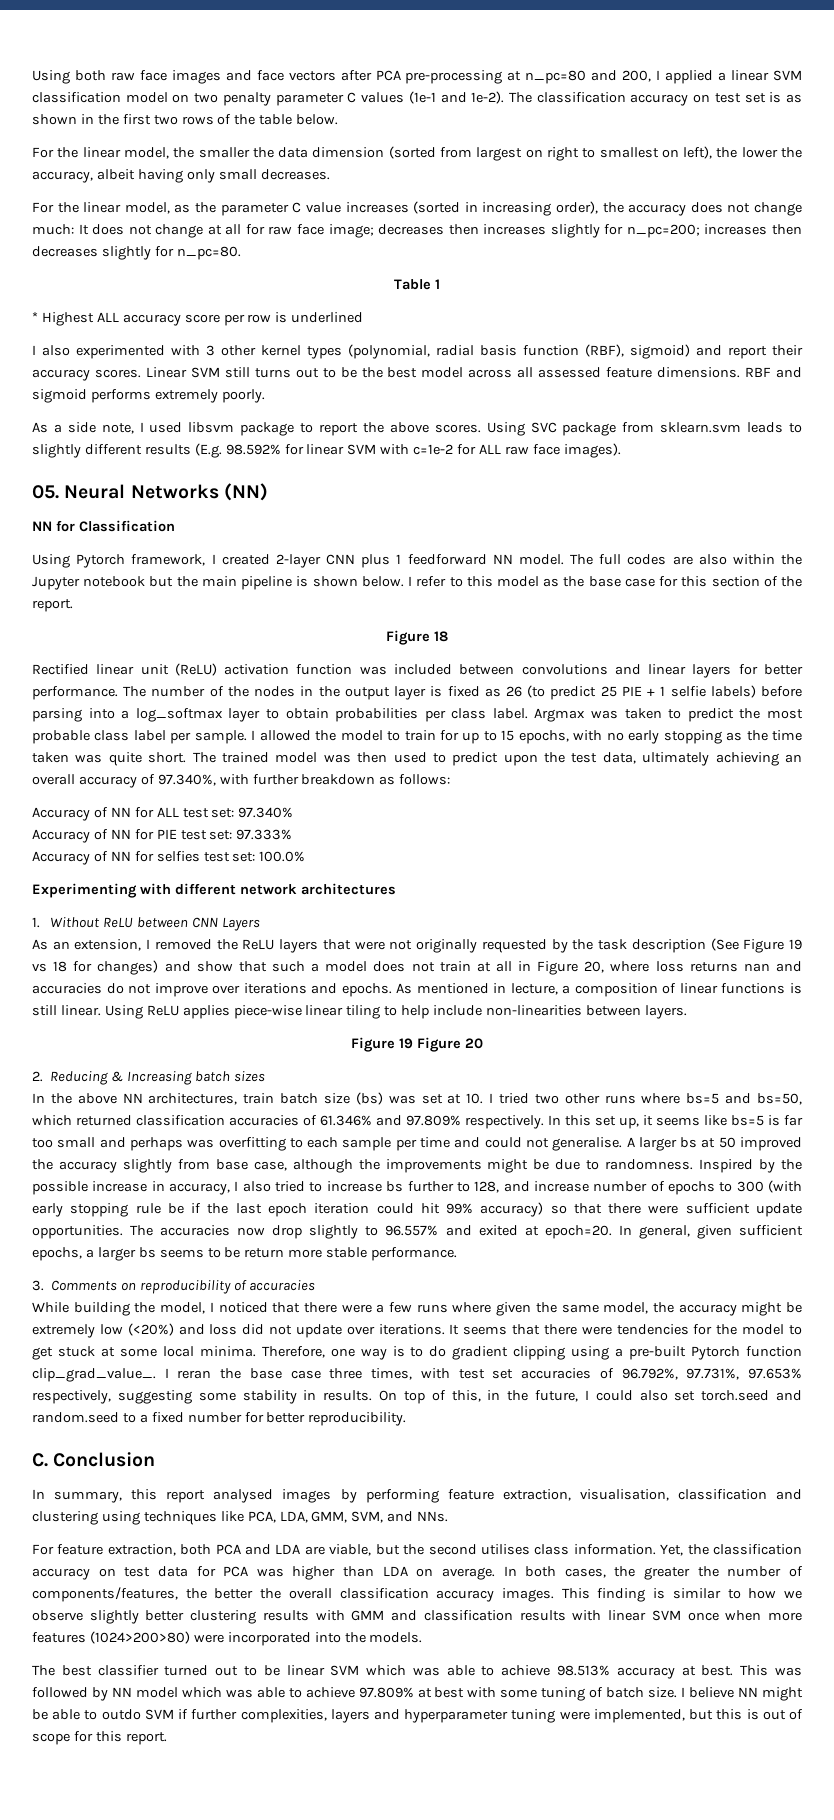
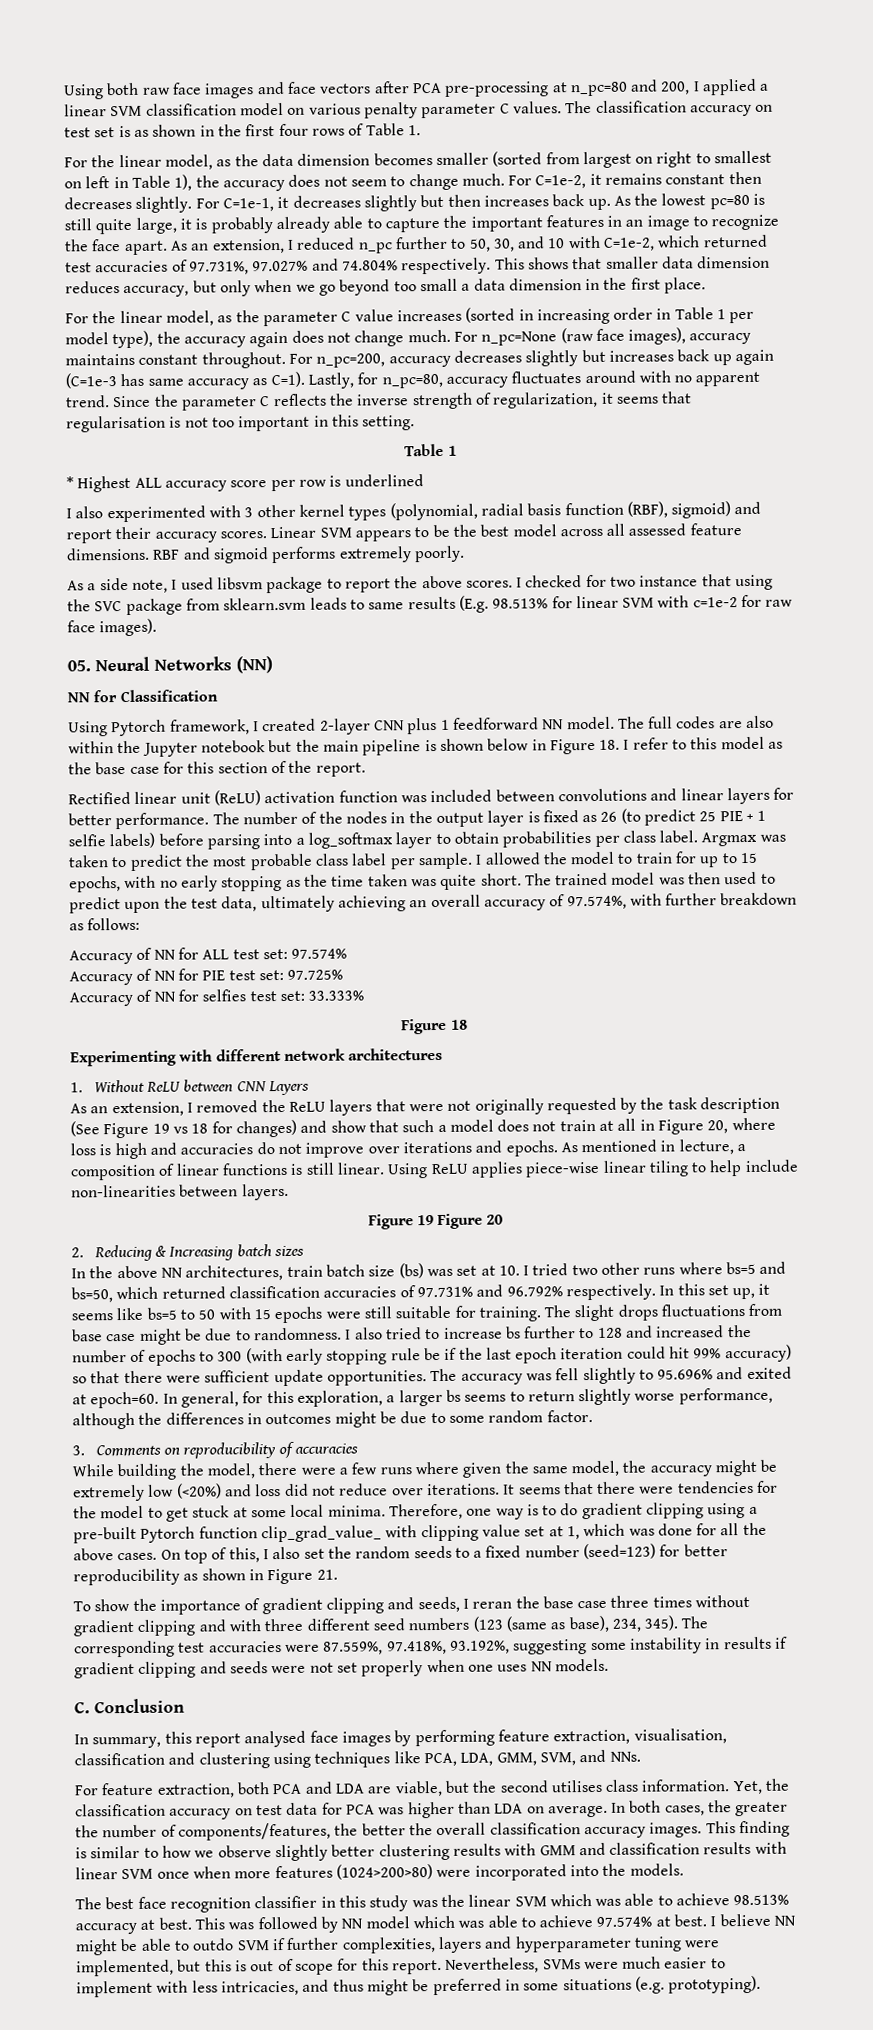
[194,93,219,103] two -> [308,103,361,115] various
[361,91,505,104] values (1e-1 and 1e-2). -> [512,101,562,114] values.
[153,115,178,125] two -> [278,123,309,137] four
[234,114,339,125] [32,147,250,159] the table below. // For the linear model, the smaller -> [365,123,421,136] [64,154,232,170] Table 1. // For the linear model, as
(385, 152) none -> [373,152,489,166] becomes smaller
[683,146,802,159] [32,169,330,183] left), the lower the accuracy, albeit having only small decreases. -> [85,171,762,192] [64,193,766,213] [64,214,780,235] [64,234,768,256] [65,255,771,275] [65,277,707,298] left in Table 1), the accuracy does not seem to change much. For C=1e-2, it remains constant then decreases slightly. For C=1e-1, it decreases slightly but then increases back up. As the lowest pc=80 is still quite large, it is probably already able to capture the important features in an image to recognize the face apart. As an extension, I reduced n_pc further to 50, 30, and 10 with C=1e-2, which returned test accuracies of 97.731%, 97.027% and 74.804% respectively. This shows that smaller data dimension reduces accuracy, but only when we go beyond too small a data dimension in the first place.
[555,201,802,216] [32,224,802,238] [32,246,241,260] order), the accuracy does not change much: It does not change at all for raw face image; decreases then increases slightly for n_pc=200; increases then decreases slightly for n_pc=80. -> [613,307,755,324] [65,327,752,349] [65,349,774,369] [65,370,761,390] [65,391,693,411] [66,414,416,433] order in Table 1 per model type), the accuracy again does not change much. For n_pc=None (raw face images), accuracy maintains constant throughout. For n_pc=200, accuracy decreases slightly but increases back up again (C=1e-3 has same accuracy as C=1). Lastly, for n_pc=80, accuracy fluctuates around with no apparent trend. Since the parameter C reflects the inverse strength of regularization, it seems that regularisation is not too important in this setting.
[224,367,319,378] still turns out -> [354,530,411,542] appears
[486,422,525,436] Using -> [516,574,774,591] [67,599,91,612] I checked for two instance that using the
[32,444,142,458] slightly different -> [368,602,405,610] same
[225,444,281,455] 98.592% -> [492,598,549,609] 98.513%
[479,444,502,454] ALL -> (763, 601) none
[361,576,404,587] below. -> [487,738,621,755] below in Figure 18.
[386,630,448,645] // Figure 18 -> (366, 769) none
[157,774,216,786] 97.340%, -> [566,895,627,910] 97.574%,
[238,807,294,818] 97.340% -> [291,948,348,959] 97.574%
[236,829,293,840] 97.333% -> [287,969,344,980] 97.725%
[259,851,306,862] 100.0% -> [308,990,365,1001] [401,1018,468,1035] 33.333% // Figure 18
[689,962,770,972] returns nan -> [99,1142,147,1160] is high
[320,1115,461,1126] 61.346% and 97.809% -> [416,1284,563,1298] 97.731% and 96.792%
[768,1115,803,1126] [32,1137,802,1151] [32,1159,482,1173] is far too small and perhaps was overfitting to each sample per time and could not generalise. A larger bs at 50 improved the accuracy slightly from base case, although the improvements -> [179,1303,783,1324] [72,1329,137,1342] to 50 with 15 epochs were still suitable for training. The slight drops fluctuations from base case
[699,1159,802,1173] [32,1181,231,1195] Inspired by the possible increase in accuracy, -> (342, 1334) none
[474,1181,589,1193] 128, and increase -> [597,1324,752,1338] 128 and increased the
[160,1225,303,1239] accuracies now drop -> [460,1368,580,1385] accuracy was fell
[385,1225,439,1236] 96.557% -> [657,1369,714,1380] 95.696%
[544,1225,612,1239] epoch=20. -> [90,1391,160,1409] epoch=60.
[696,1225,804,1239] [32,1247,82,1261] given sufficient epochs, -> [242,1390,383,1407] for this exploration,
[224,1247,458,1261] be return more stable performance. -> [527,1387,773,1406] [72,1410,593,1430] return slightly worse performance, although the differences in outcomes might be due to some random factor.
[209,1302,301,1313] I noticed that -> (255, 1471) none
[295,1324,342,1338] update -> [339,1483,389,1496] reduce
[32,1368,156,1382] clip_grad_value_. -> [260,1522,767,1543] [73,1543,728,1564] [73,1568,338,1586] [73,1596,460,1615] clip_grad_value_ with clipping value set at 1, which was done for all the above cases. On top of this, I also set the random seeds to a fixed number (seed=123) for better reproducibility as shown in Figure 21. // To show the importance of gradient clipping and seeds,
[371,1368,803,1380] [32,1390,802,1404] [32,1412,407,1426] times, with test set accuracies of 96.792%, 97.731%, 97.653% respectively, suggesting some stability in results. On top of this, in the future, I could also set torch.seed and random.seed to a fixed number for better reproducibility. -> [652,1594,751,1608] [73,1615,709,1637] [74,1636,788,1658] [74,1658,609,1679] times without gradient clipping and with three different seed numbers (123 (same as base), 234, 345). The corresponding test accuracies were 87.559%, 97.418%, 93.192%, suggesting some instability in results if gradient clipping and seeds were not set properly when one uses NN models.
(274, 1496) none -> [309,1730,339,1743] face
[97,1665,280,1676] classifier turned out to be -> [137,1894,465,1913] face recognition classifier in this study was the
[358,1687,678,1701] 97.809% at best with some tuning of batch size. -> [596,1914,708,1927] 97.574% at best.
(167, 1738) none -> [445,1956,726,1973] [76,1975,762,1998] Nevertheless, SVMs were much easier to implement with less intricacies, and thus might be preferred in some situations (e.g. prototyping).

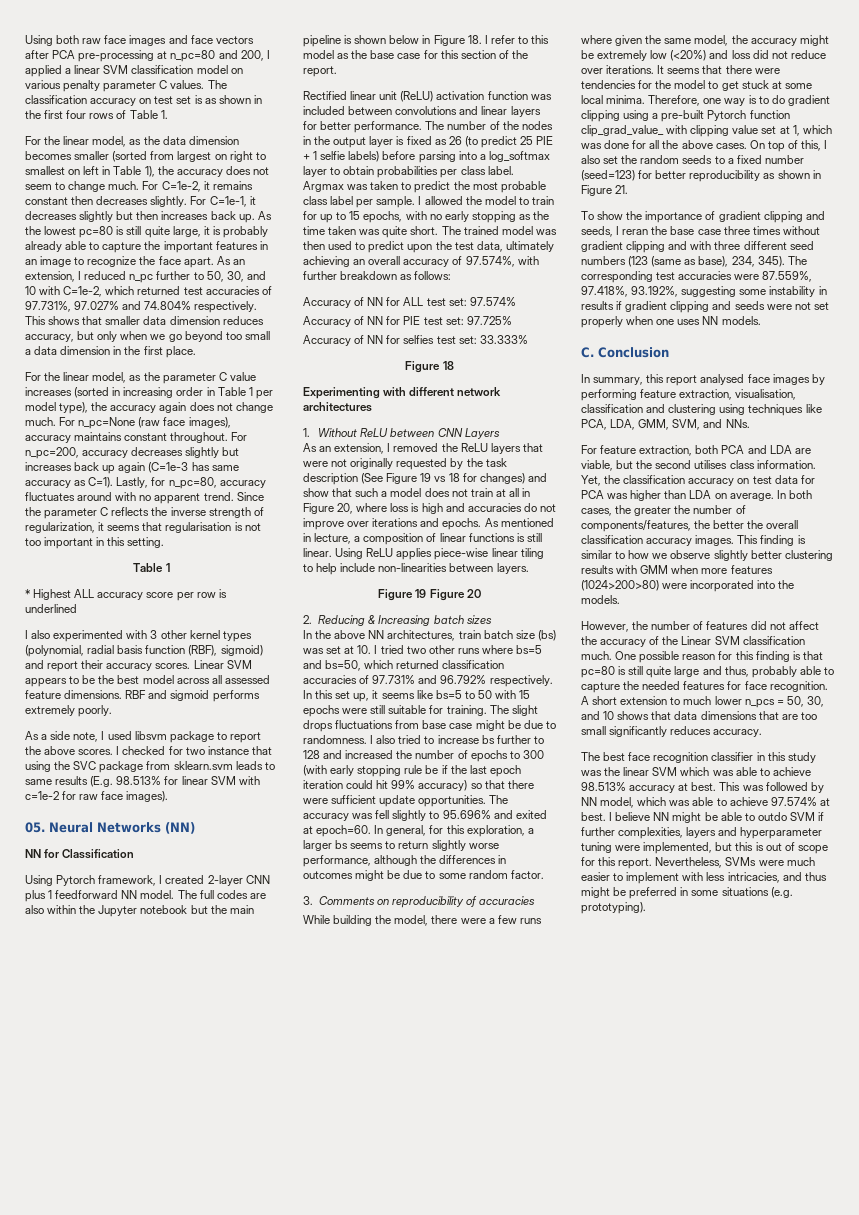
[578,1841,787,1856] [75,1867,190,1880] and classification results with linear SVM once -> (669, 569) none
(684, 1869) none -> [581,621,819,632] [581,636,805,647] [581,651,823,663] [581,666,834,678] [581,681,828,693] [581,696,824,708] [581,711,817,720] [581,726,763,737] // However, the number of features did not affect the accuracy of the Linear SVM classification much. One possible reason for this finding is that pc=80 is still quite large and thus, probably able to capture the needed features for face recognition. A short extension to much lower n_pcs = 50, 30, and 10 shows that data dimensions that are too small significantly reduces accuracy.
[365,1916,410,1929] model -> [600,797,635,808] model,

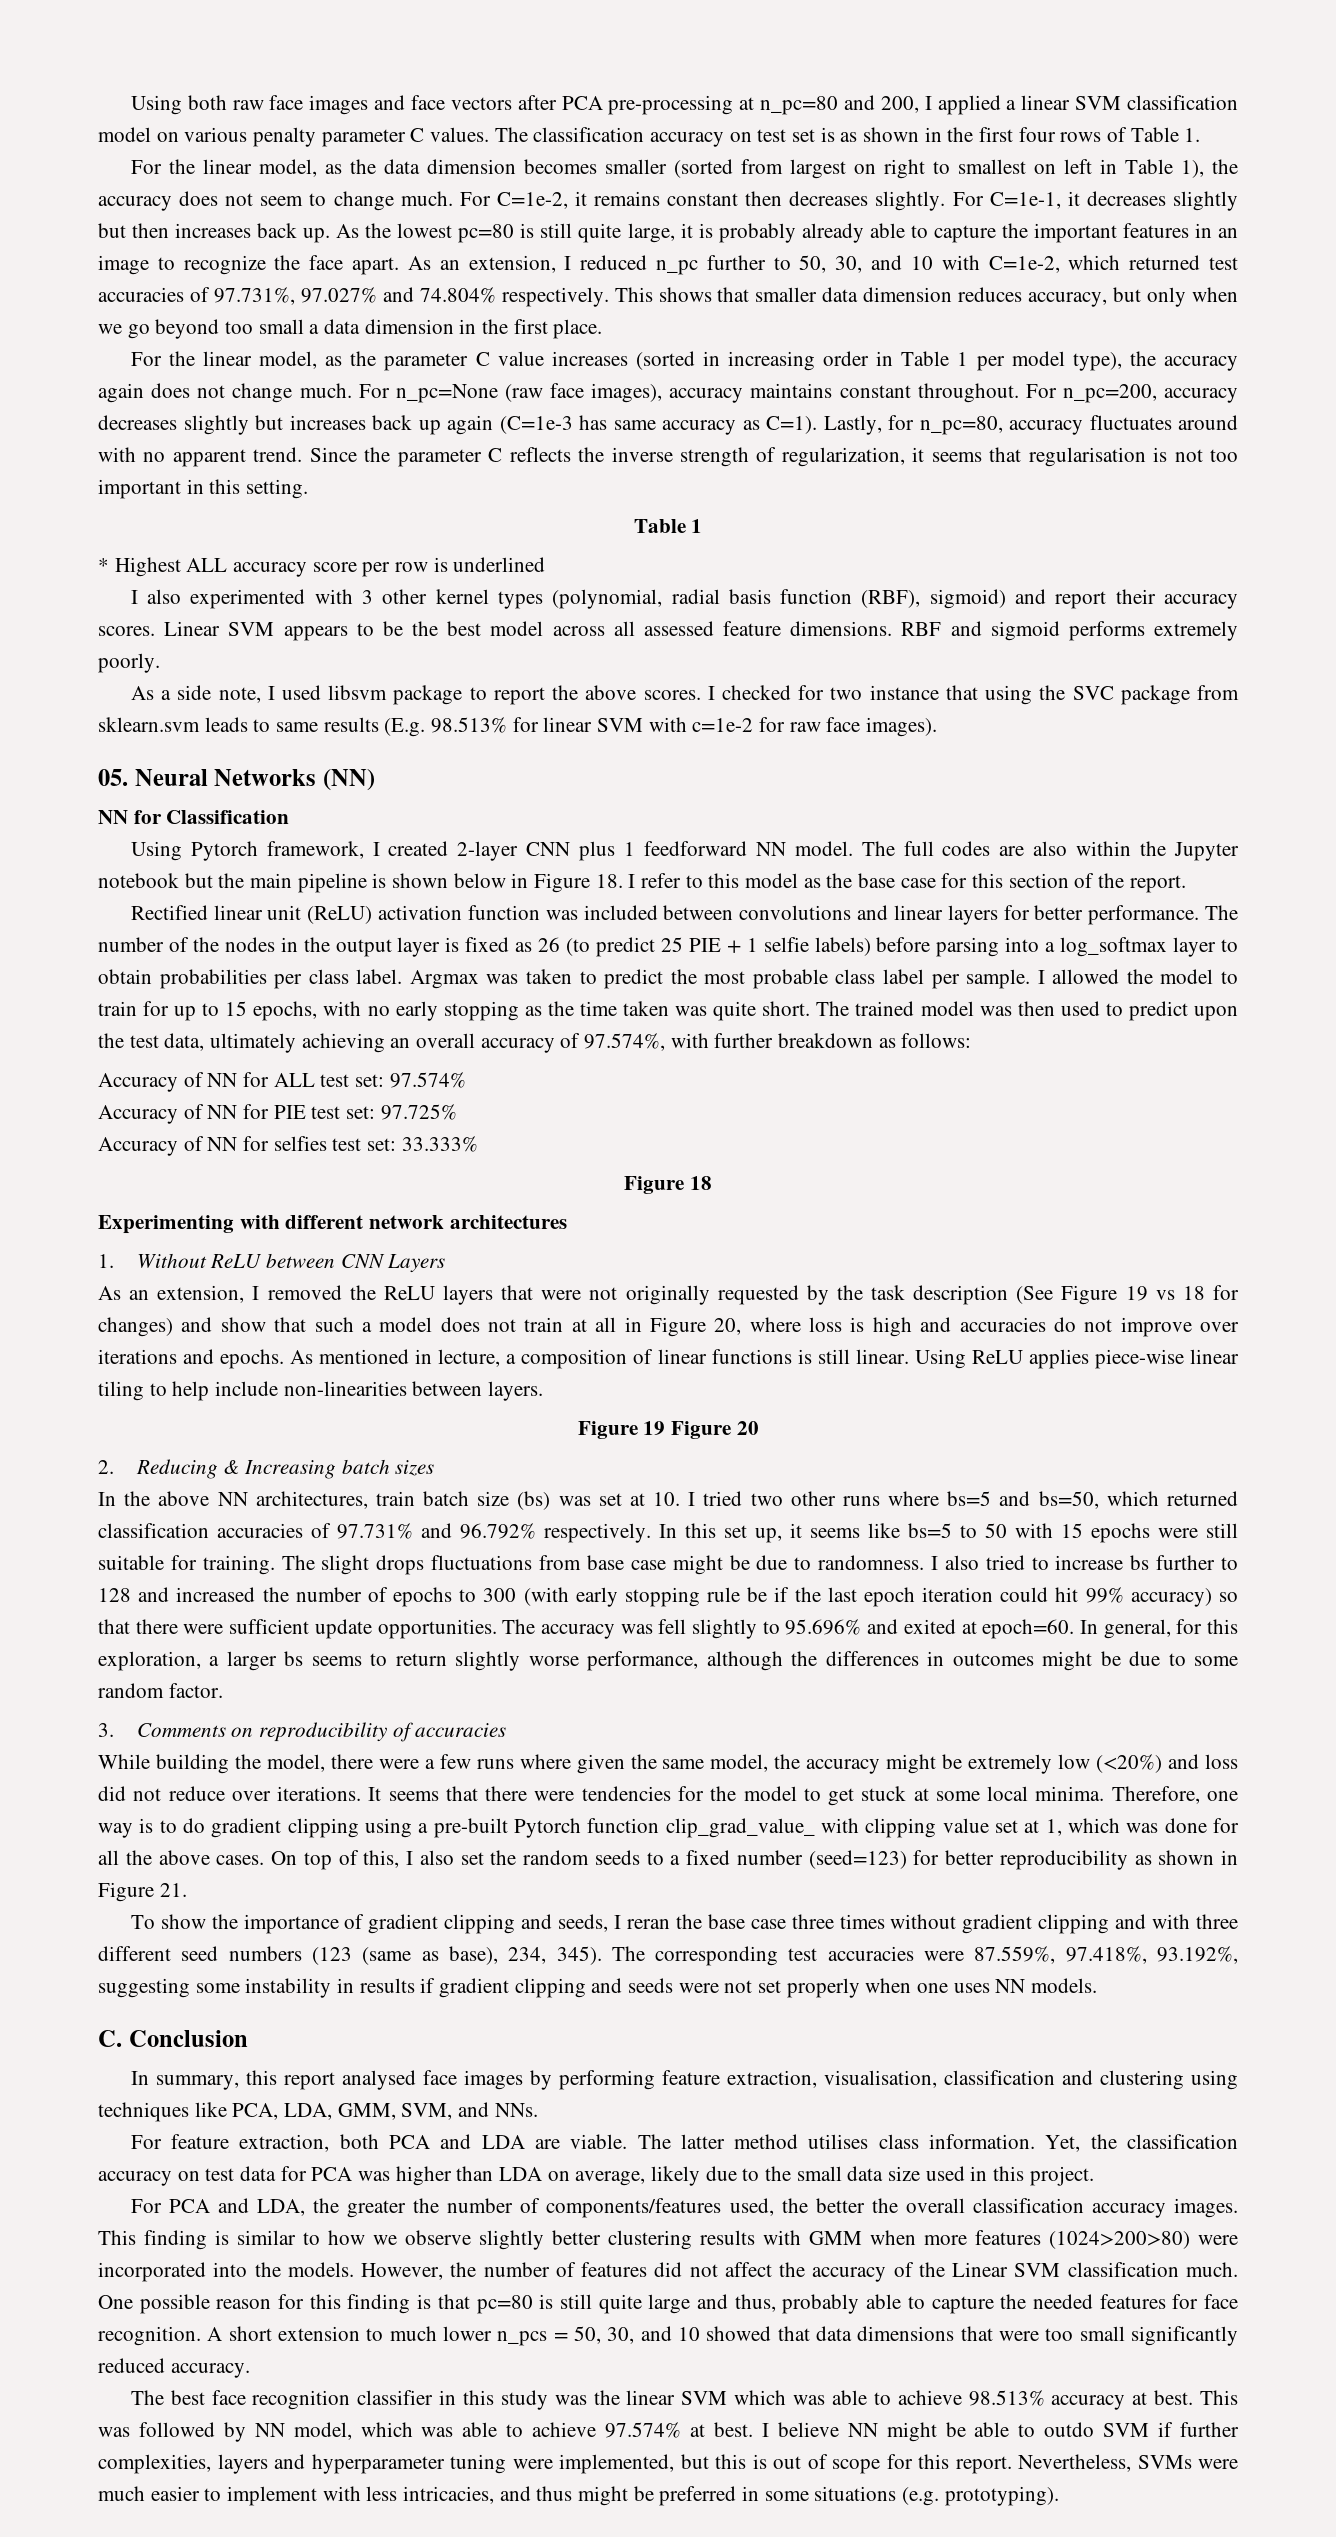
[581,460,692,471] viable, but the second -> [570,2134,799,2149] viable. The latter method
[729,490,812,501] [581,508,612,516] average. In both cases, -> [575,2166,1094,2186] [130,2198,306,2216] average, likely due to the small data size used in this project. // For PCA and LDA,
[581,520,691,532] components/features, -> [546,2198,774,2218] components/features used,
(620, 599) // -> (354, 2269) none
[617,711,650,720] shows -> [706,2326,772,2341] showed
[781,714,798,720] are -> [999,2331,1040,2341] were
[670,726,712,735] reduces -> [98,2358,165,2373] reduced

